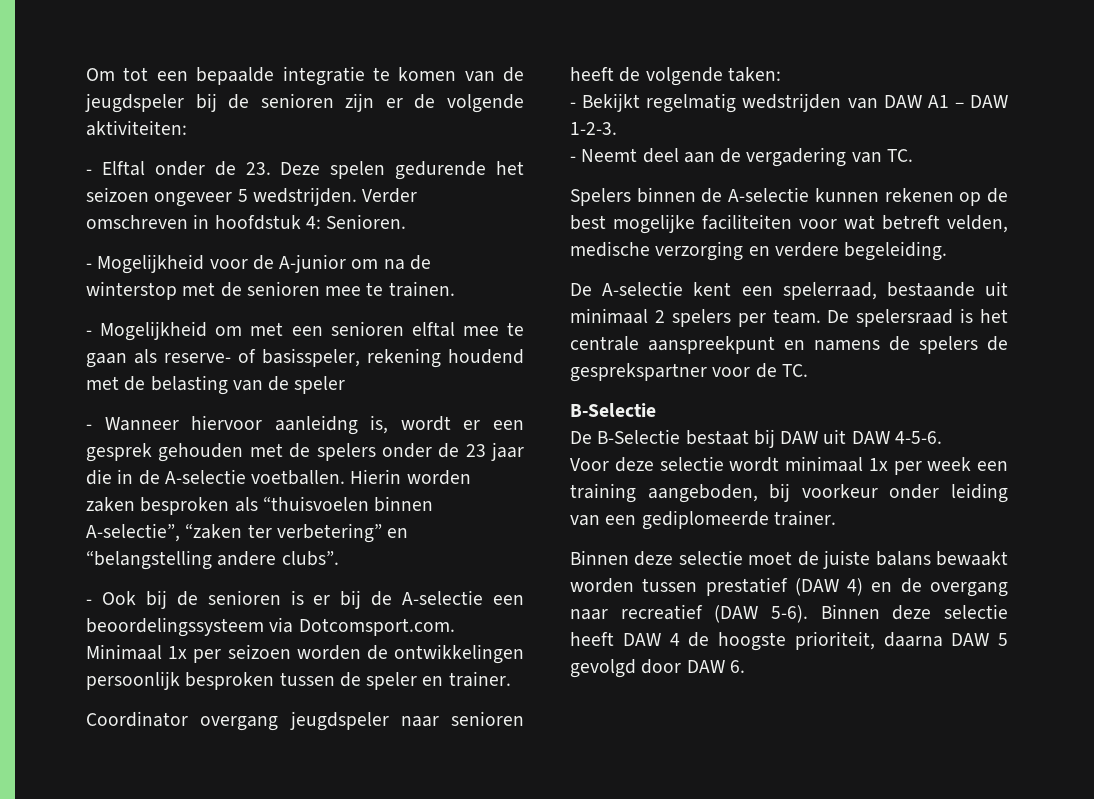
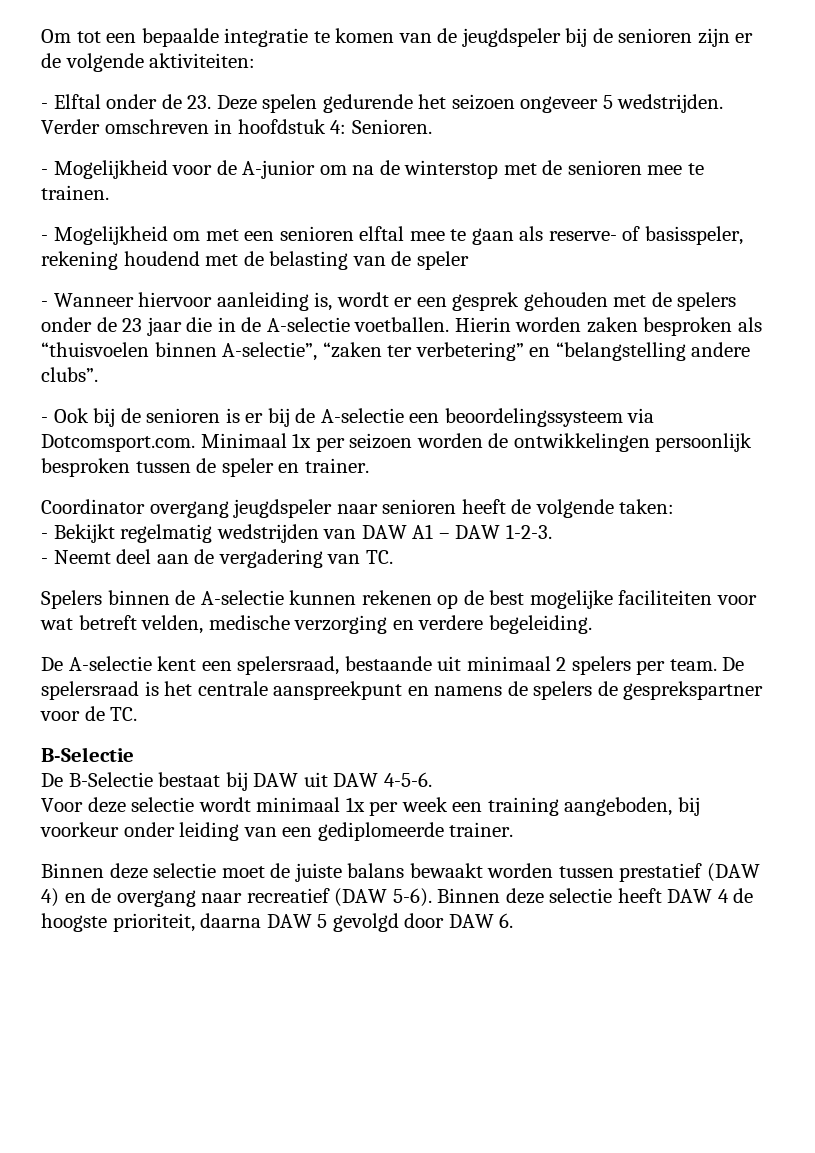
[274,415,358,435] aanleidng -> [216,292,309,311] aanleiding
[782,282,877,300] spelerraad, -> [237,656,340,675] spelersraad,

